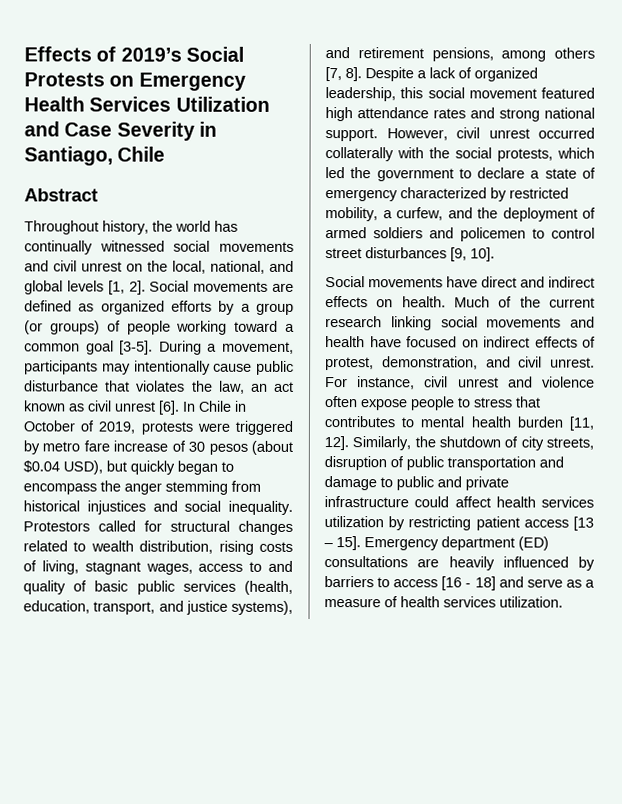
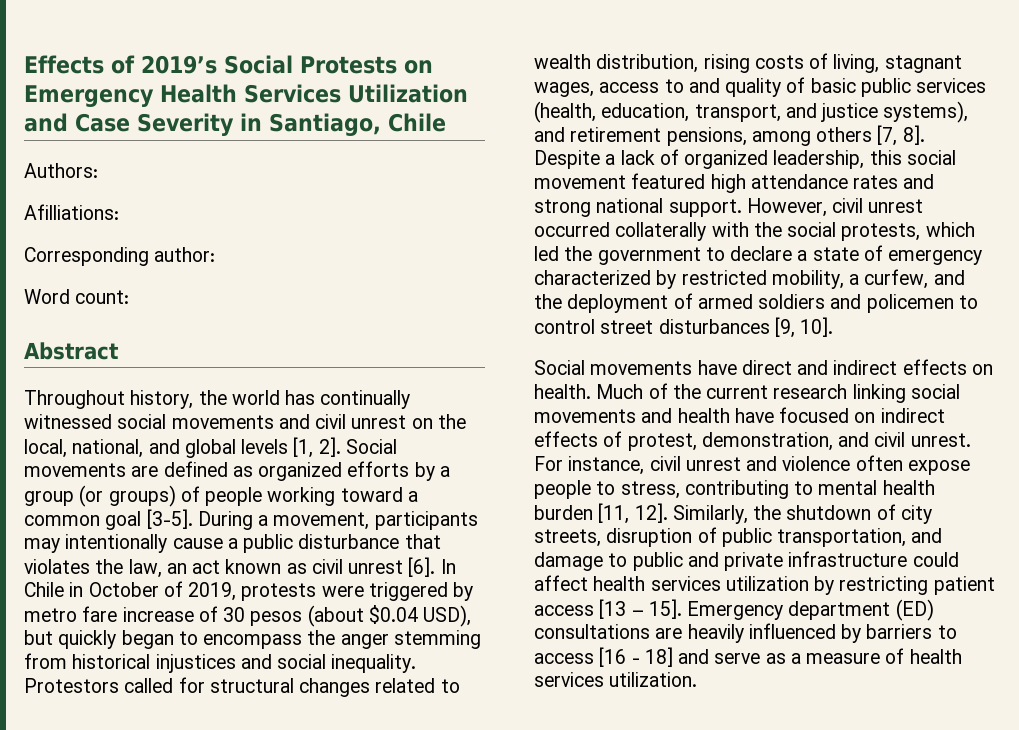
(166, 154) none -> [24,163,98,178] [24,204,119,220] [24,247,216,266] [24,289,130,304] // Authors: // Afilliations: // Corresponding author: // Word count:
(253, 367) none -> [227,538,238,549] a
[473,396,541,408] [324,416,395,428] stress that contributes -> [620,480,789,499] stress, contributing
[447,456,536,471] transportation -> [777,528,907,547] transportation,

